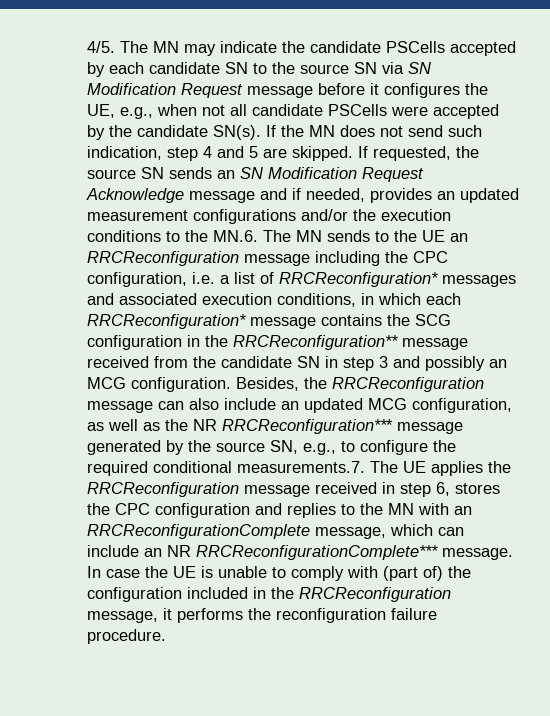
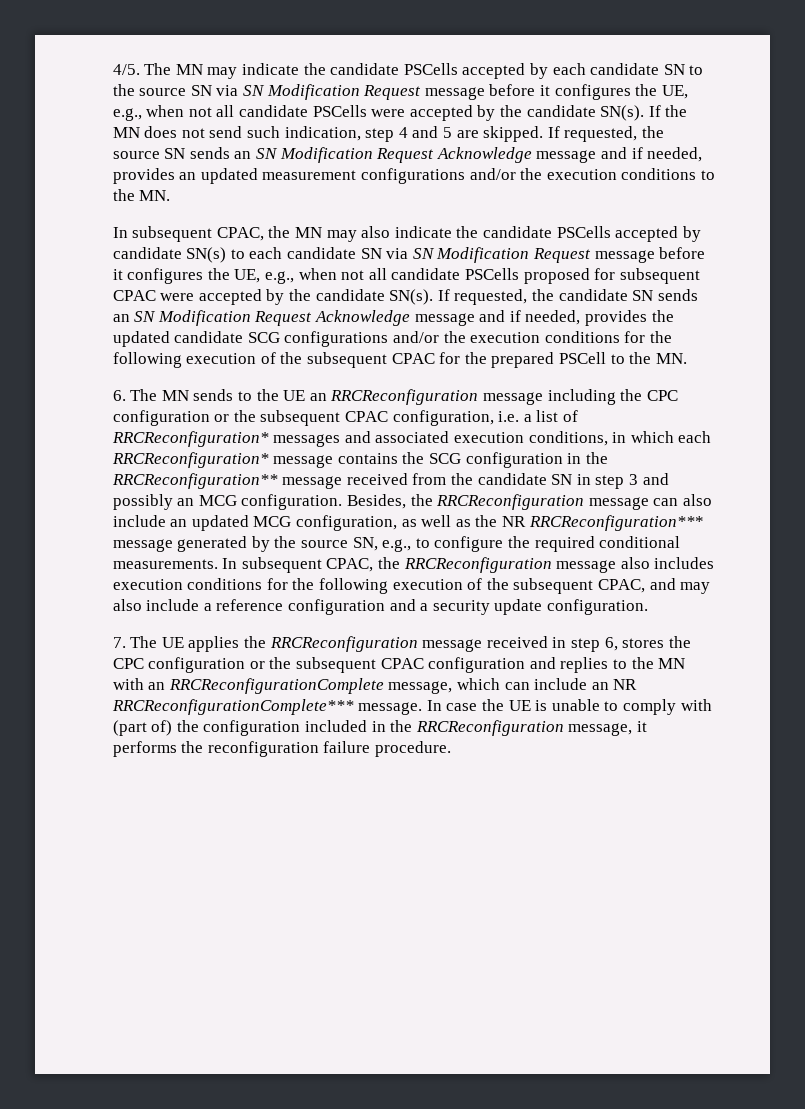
[212,230,258,242] MN.6. -> [139,190,171,201] [112,226,701,242] [112,247,706,263] [112,268,700,284] [112,289,698,305] [112,310,674,326] [112,331,672,347] [112,352,687,368] [112,390,126,401] MN. // In subsequent CPAC, the MN may also indicate the candidate PSCells accepted by candidate SN(s) to each candidate SN via SN Modification Request message before it configures the UE, e.g., when not all candidate PSCells proposed for subsequent CPAC were accepted by the candidate SN(s). If requested, the candidate SN sends an SN Modification Request Acknowledge message and if needed, provides the updated candidate SCG configurations and/or the execution conditions for the following execution of the subsequent CPAC for the prepared PSCell to the MN. // 6.
(448, 257) none -> [112,410,389,426] configuration or the subsequent CPAC
[236,461,365,473] measurements.7. -> [112,557,715,573] [112,578,711,594] [112,599,648,615] [112,637,126,648] measurements. In subsequent CPAC, the RRCReconfiguration message also includes execution conditions for the following execution of the subsequent CPAC, and may also include a reference configuration and a security update configuration. // 7.
(250, 510) none -> [249,657,526,673] or the subsequent CPAC configuration

